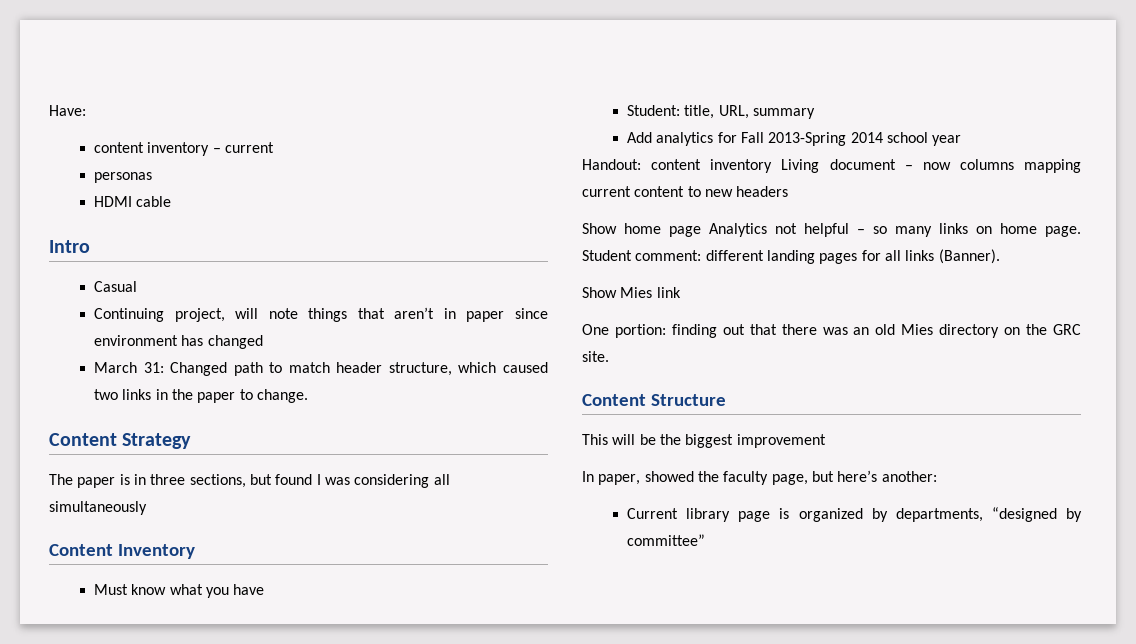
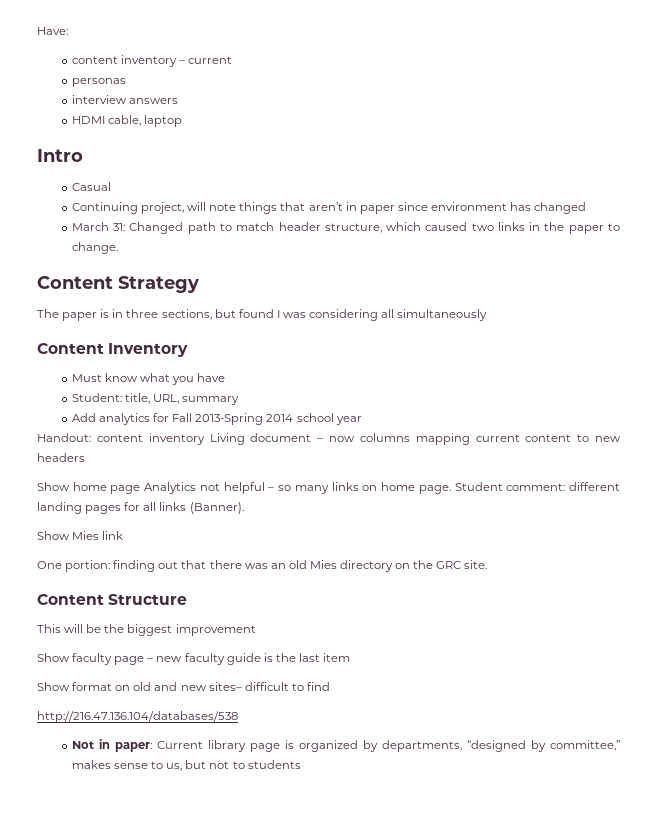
(153, 177) none -> [71,95,179,104] // interview answers
[136,196,172,207] cable -> [108,115,183,127] cable, laptop
[582,470,937,485] In paper, showed the faculty page, but here’s another: // -> [37,653,351,665] [37,682,330,691] [37,711,238,723] [71,739,152,752] Show faculty page – new faculty guide is the last item // Show format on old and new sites– difficult to find // http://216.47.136.104/databases/538 // Not in paper:
[627,534,706,546] committee” -> [550,740,620,751] [71,760,301,771] committee,” makes sense to us, but not to students

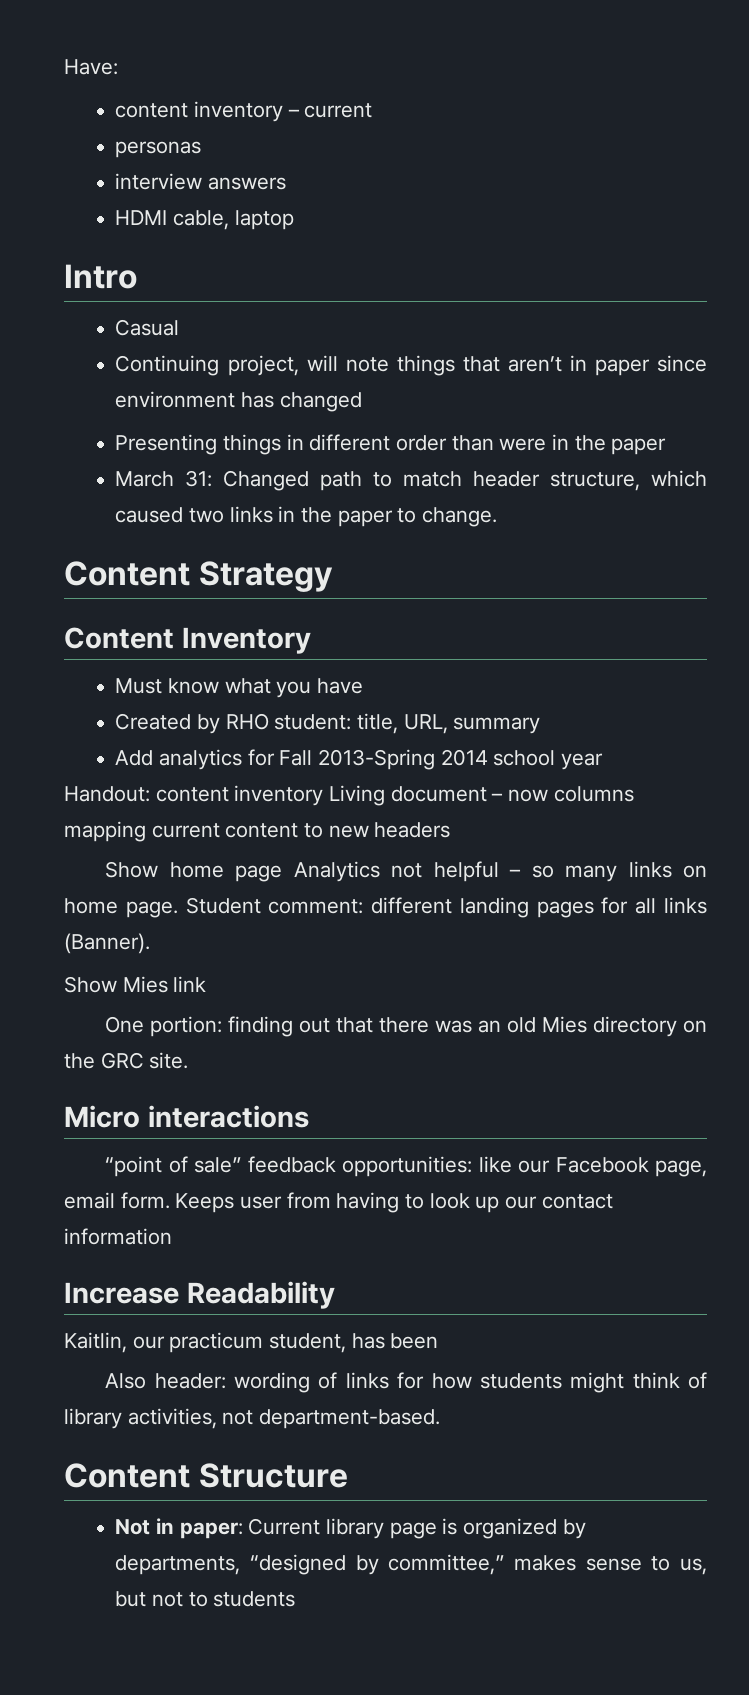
(587, 208) none -> [115,434,667,455] // Presenting things in different order than were in the paper
[37,309,488,321] // The paper is in three sections, but found I was considering all simultaneously -> (333, 576) none
[71,393,122,402] Student: -> [115,713,352,734] Created by RHO student:
[37,594,188,605] [37,624,256,636] [37,653,351,665] [37,682,330,691] [37,711,238,723] Content Structure // This will be the biggest improvement // Show faculty page – new faculty guide is the last item // Show format on old and new sites– difficult to find // http://216.47.136.104/databases/538 -> [64,1105,309,1128] [105,1156,707,1177] [64,1192,613,1213] [64,1228,172,1245] [64,1281,335,1309] [64,1332,439,1353] [105,1372,707,1393] [64,1408,441,1429] [64,1463,348,1488] Micro interactions // “point of sale” feedback opportunities: like our Facebook page, email form. Keeps user from having to look up our contact information // Increase Readability // Kaitlin, our practicum student, has been // Also header: wording of links for how students might think of library activities, not department-based. // Content Structure

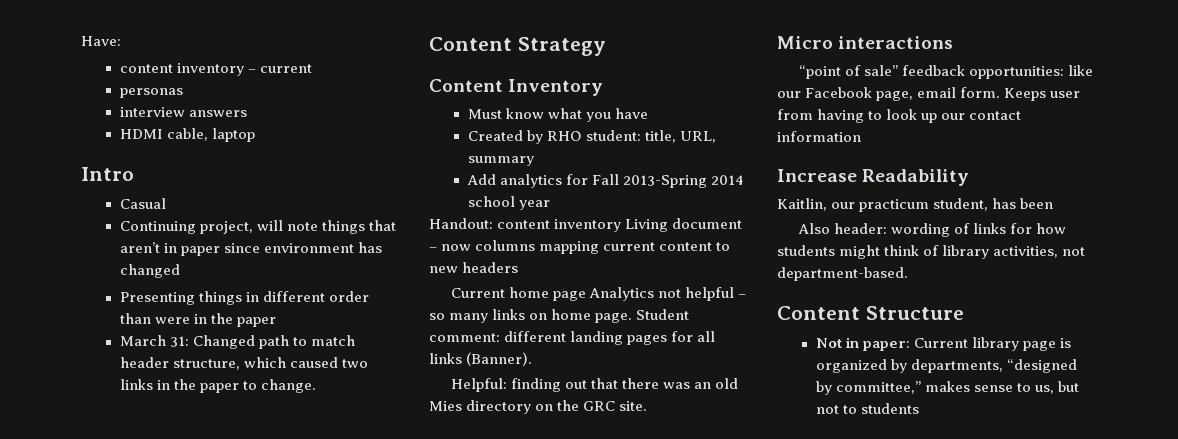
[105,861,159,878] Show -> [450,288,505,298] Current
[64,976,207,993] [105,1016,223,1037] Show Mies link // One portion: -> [450,378,507,392] Helpful:

